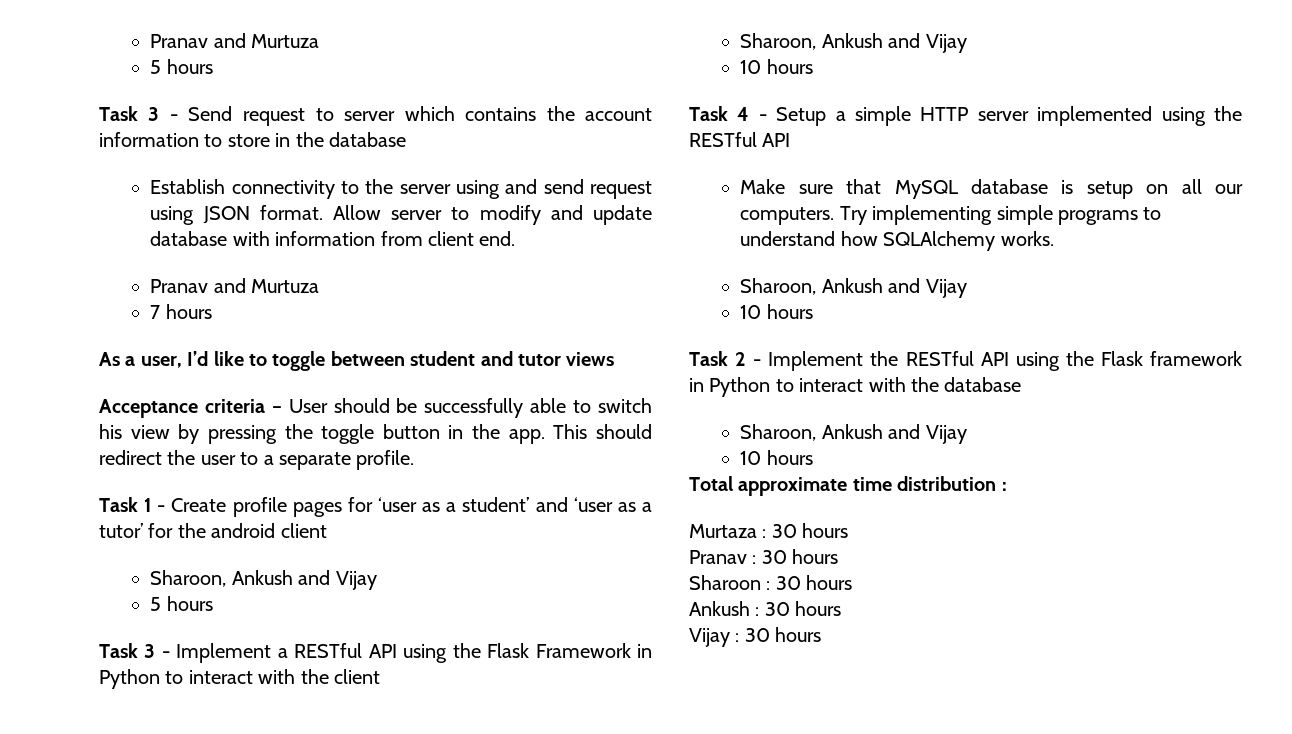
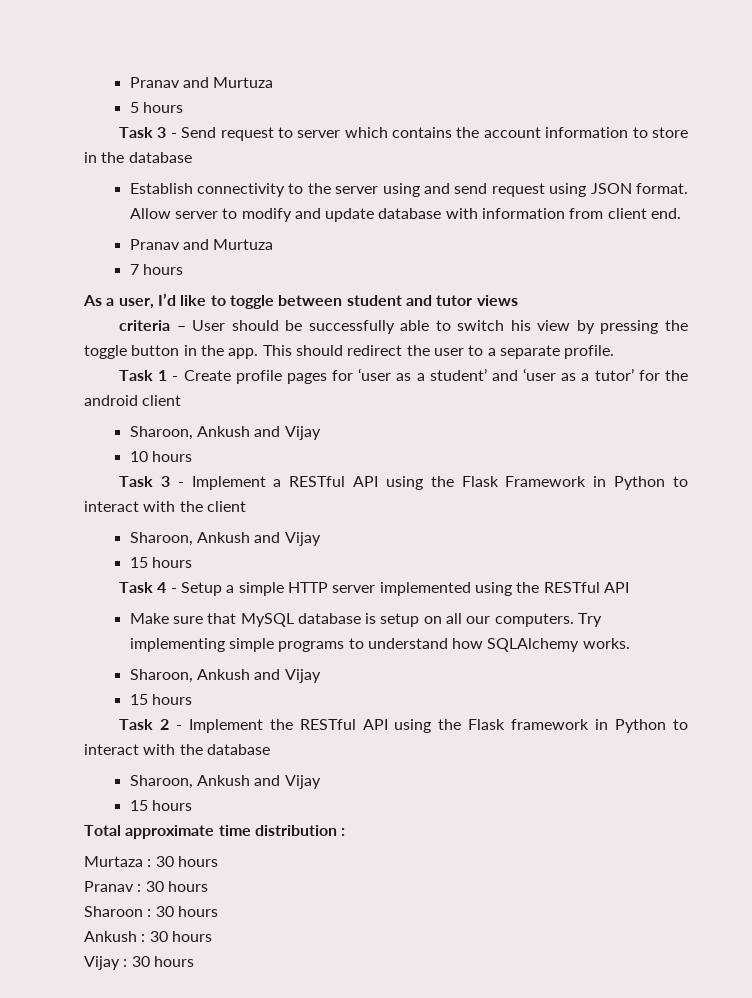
[99,399,198,418] Acceptance -> (518, 300) none
[150,597,162,611] 5 -> [129,451,148,462] 10
[740,60,762,74] 10 -> [129,557,148,568] 15
[740,305,762,319] 10 -> [129,694,148,705] 15
[740,451,762,465] 10 -> [129,800,148,811] 15

